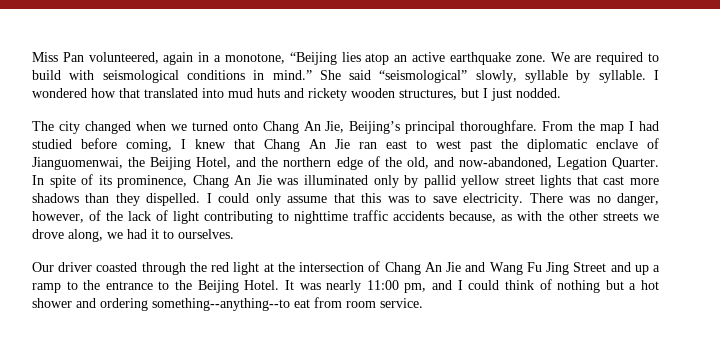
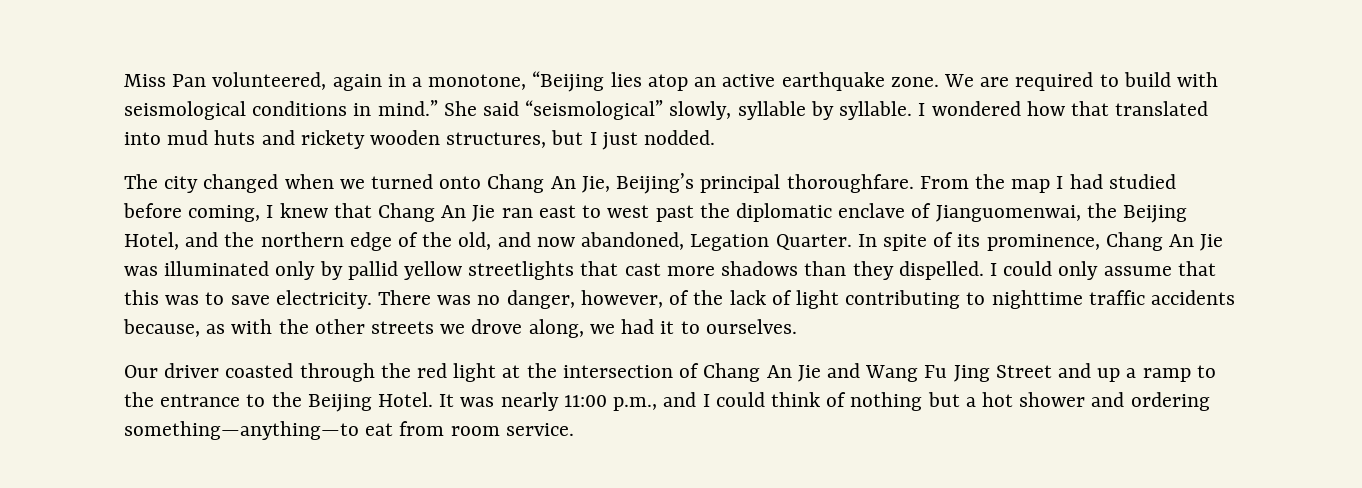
[458,157,552,169] now-abandoned, -> [536,232,685,250] now abandoned,
[504,175,572,188] street lights -> [468,261,575,280] streetlights
[404,283,427,293] pm, -> [613,397,658,411] p.m.,
[152,298,290,311] something--anything--to -> [124,421,359,440] something—anything—to

